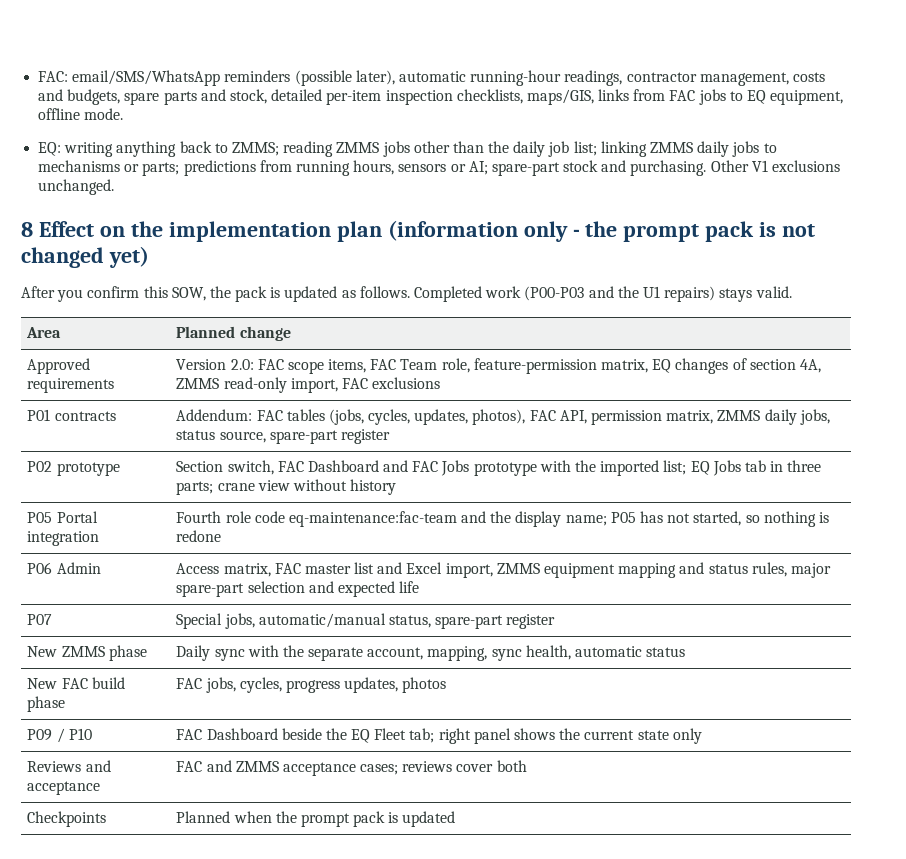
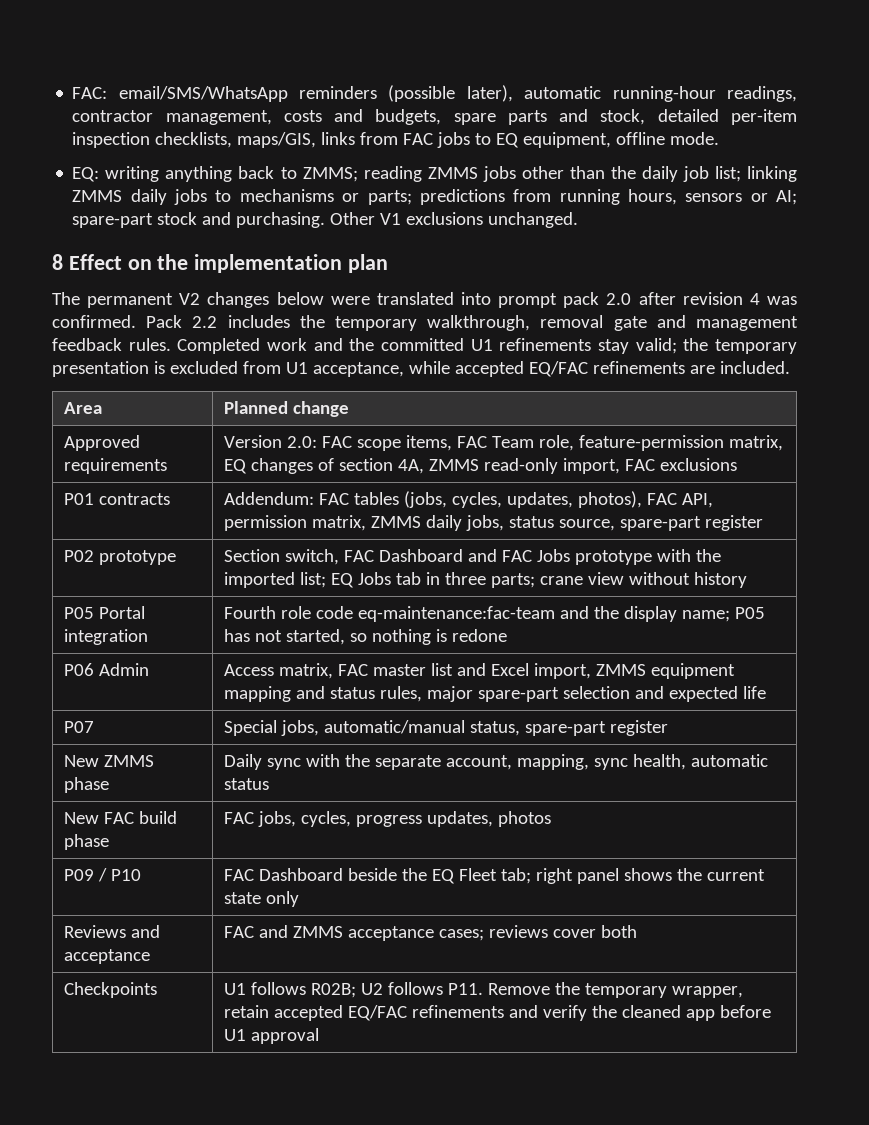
[387,220,816,242] [21,246,149,268] [21,286,410,302] (information only - the prompt pack is not changed yet) // After you confirm this SOW, the pack is updated as follows. -> [52,292,797,308] [52,315,798,331] [52,338,171,351] // The permanent V2 changes below were translated into prompt pack 2.0 after revision 4 was confirmed. Pack 2.2 includes the temporary walkthrough, removal gate and management feedback rules.
[524,286,792,302] (P00-P03 and the U1 repairs) stays valid. -> [313,338,797,354] [52,361,790,377] and the committed U1 refinements stay valid; the temporary presentation is excluded from U1 acceptance, while accepted EQ/FAC refinements are included.
[176,811,456,827] Planned when the prompt pack is updated -> [224,982,744,998] [224,1005,772,1021] [224,1028,320,1044] U1 follows R02B; U2 follows P11. Remove the temporary wrapper, retain accepted EQ/FAC refinements and verify the cleaned app before U1 approval

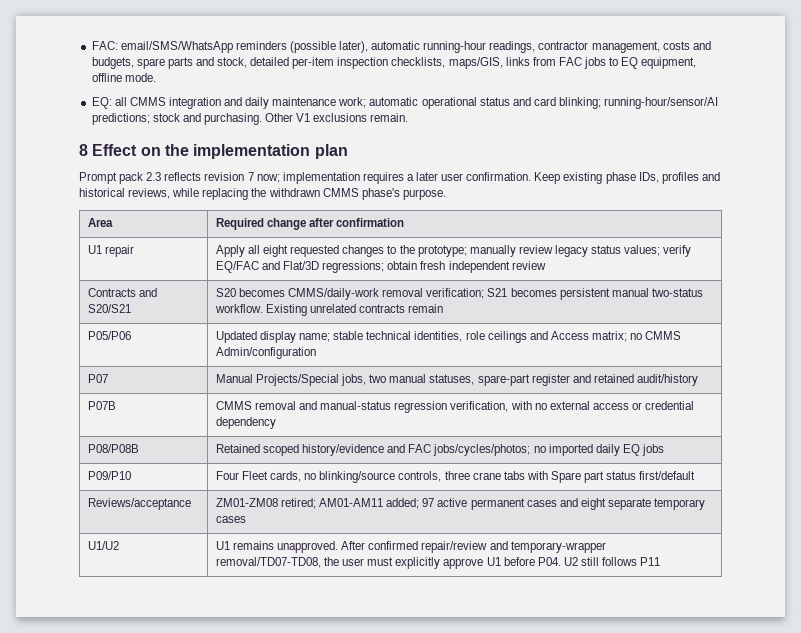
[105,166,797,182] [72,189,798,205] [72,213,154,228] writing anything back to ZMMS; reading ZMMS jobs other than the daily job list; linking ZMMS daily jobs to mechanisms or parts; predictions from running hours, sensors or AI; spare-part -> [114,97,719,109] [91,113,150,125] all CMMS integration and daily maintenance work; automatic operational status and card blinking; running-hour/sensor/AI predictions;
[488,212,579,228] unchanged. -> [370,113,409,122] remain.
[52,292,797,308] [52,315,798,331] [52,338,797,354] [52,361,790,377] The permanent V2 changes below were translated into prompt pack 2.0 after revision 4 was confirmed. Pack 2.2 includes the temporary walkthrough, removal gate and management feedback rules. Completed work and the committed U1 refinements stay valid; the temporary presentation is excluded from U1 acceptance, while accepted EQ/FAC refinements are included. -> [79,172,720,184] [79,188,446,200] Prompt pack 2.3 reflects revision 7 now; implementation requires a later user confirmation. Keep existing phase IDs, profiles and historical reviews, while replacing the withdrawn CMMS phase's purpose.
[224,401,289,414] Planned -> [215,218,264,230] Required
[64,435,141,451] [64,458,168,474] [224,435,784,451] [224,458,738,474] [64,493,171,505] [224,491,714,508] [224,515,764,531] [64,550,177,565] [224,549,722,565] [224,572,748,588] [64,606,146,619] [64,629,149,645] [224,606,766,622] [224,629,508,645] [64,663,150,676] [224,663,736,679] [224,686,767,702] [64,721,95,733] [224,720,669,736] [64,755,155,767] [64,777,110,793] [224,754,769,770] [224,778,270,790] [64,811,178,824] [64,834,110,850] [224,811,552,827] [64,868,142,882] [224,868,766,884] [224,891,300,907] [64,925,161,938] [64,949,151,964] [224,925,638,941] [64,982,158,998] [224,982,744,998] [224,1005,772,1021] [224,1028,320,1044] // Approved requirements | Version 2.0: FAC scope items, FAC Team role, feature-permission matrix, EQ changes of section 4A, ZMMS read-only import, FAC exclusions // P01 contracts | Addendum: FAC tables (jobs, cycles, updates, photos), FAC API, permission matrix, ZMMS daily jobs, status source, spare-part register // P02 prototype | Section switch, FAC Dashboard and FAC Jobs prototype with the imported list; EQ Jobs tab in three parts; crane view without history // P05 Portal integration | Fourth role code eq-maintenance:fac-team and the display name; P05 has not started, so nothing is redone // P06 Admin | Access matrix, FAC master list and Excel import, ZMMS equipment mapping and status rules, major spare-part selection and expected life // P07 | Special jobs, automatic/manual status, spare-part register // New ZMMS phase | Daily sync with the separate account, mapping, sync health, automatic status // New FAC build phase | FAC jobs, cycles, progress updates, photos // P09 / P10 | FAC Dashboard beside the EQ Fleet tab; right panel shows the current state only // Reviews and acceptance | FAC and ZMMS acceptance cases; reviews cover both // Checkpoints | U1 follows R02B; U2 follows P11. Remove the temporary wrapper, retain accepted EQ/FAC refinements and verify the cleaned app before U1 approval -> [309,218,405,227] [87,245,135,257] [215,245,692,257] [215,261,546,273] [87,288,158,297] [87,304,131,313] [215,288,703,300] [214,304,444,316] [87,331,131,340] [215,331,682,343] [215,347,316,359] [87,374,108,383] [215,374,698,386] [87,401,116,410] [215,401,695,413] [215,417,276,429] [87,444,139,453] [215,444,664,456] [87,471,131,480] [215,471,696,483] [87,498,191,510] [215,498,706,510] [215,516,246,523] [87,541,119,550] [215,541,606,553] [215,557,661,569] after confirmation // U1 repair | Apply all eight requested changes to the prototype; manually review legacy status values; verify EQ/FAC and Flat/3D regressions; obtain fresh independent review // Contracts and S20/S21 | S20 becomes CMMS/daily-work removal verification; S21 becomes persistent manual two-status workflow. Existing unrelated contracts remain // P05/P06 | Updated display name; stable technical identities, role ceilings and Access matrix; no CMMS Admin/configuration // P07 | Manual Projects/Special jobs, two manual statuses, spare-part register and retained audit/history // P07B | CMMS removal and manual-status regression verification, with no external access or credential dependency // P08/P08B | Retained scoped history/evidence and FAC jobs/cycles/photos; no imported daily EQ jobs // P09/P10 | Four Fleet cards, no blinking/source controls, three crane tabs with Spare part status first/default // Reviews/acceptance | ZM01-ZM08 retired; AM01-AM11 added; 97 active permanent cases and eight separate temporary cases // U1/U2 | U1 remains unapproved. After confirmed repair/review and temporary-wrapper removal/TD07-TD08, the user must explicitly approve U1 before P04. U2 still follows P11

